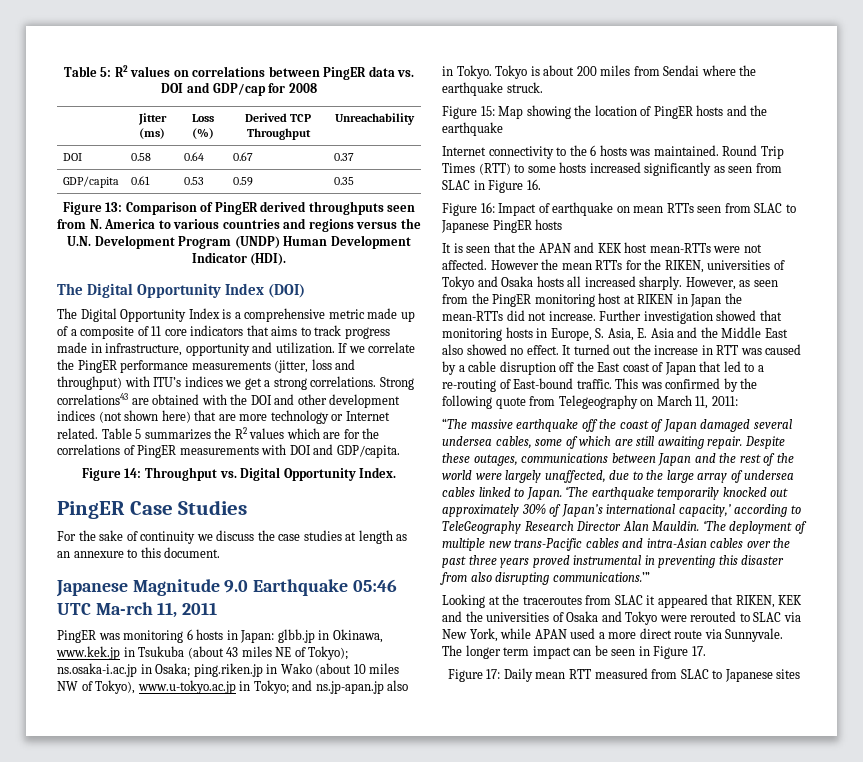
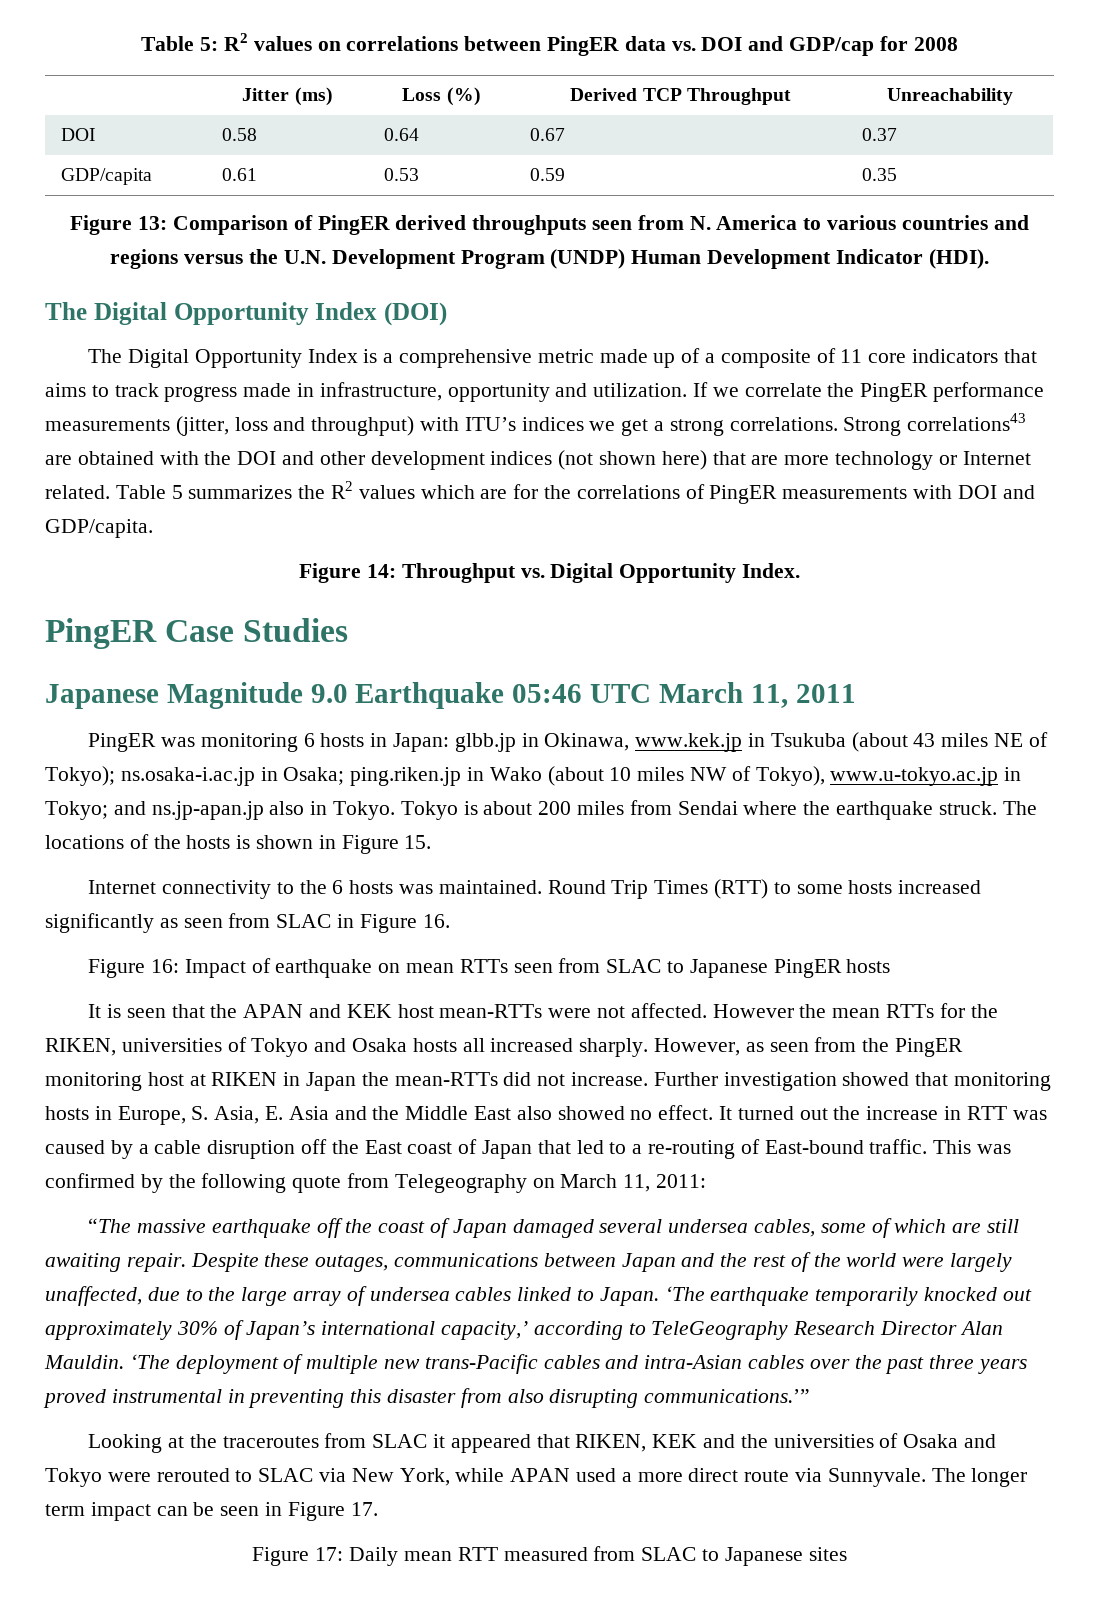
[57,530,408,544] [57,547,221,558] // For the sake of continuity we discuss the case studies at length as an annexure to this document. -> (349, 630) none
[95,602,153,615] Ma-rch -> [658,682,743,703] March
[442,105,768,119] [442,122,503,136] // Figure 15: Map showing the location of PingER hosts and the earthquake -> [1002,801,1037,815] [45,834,432,854] The locations of the hosts is shown in Figure 15.

